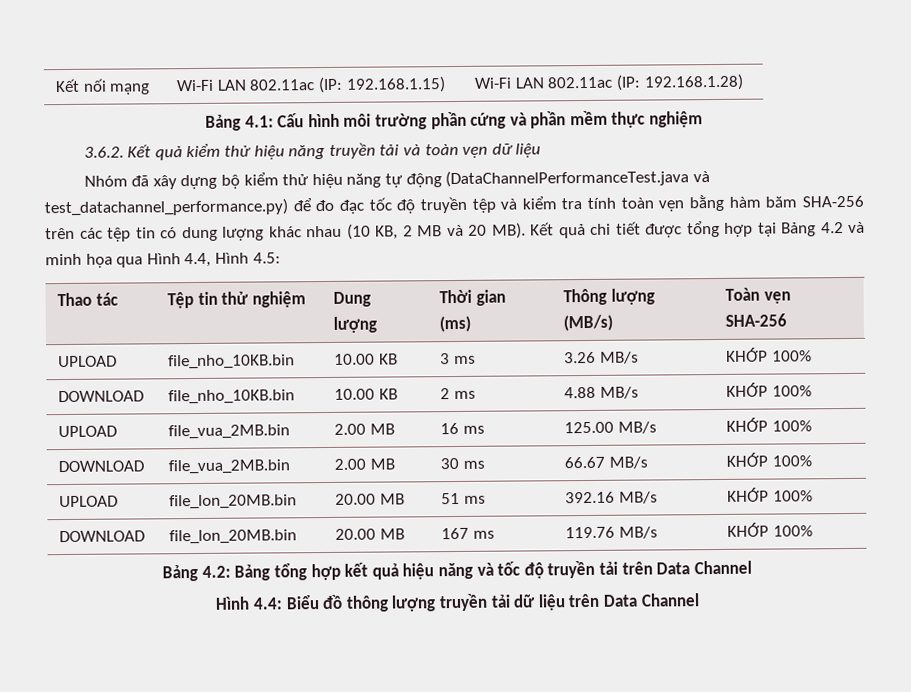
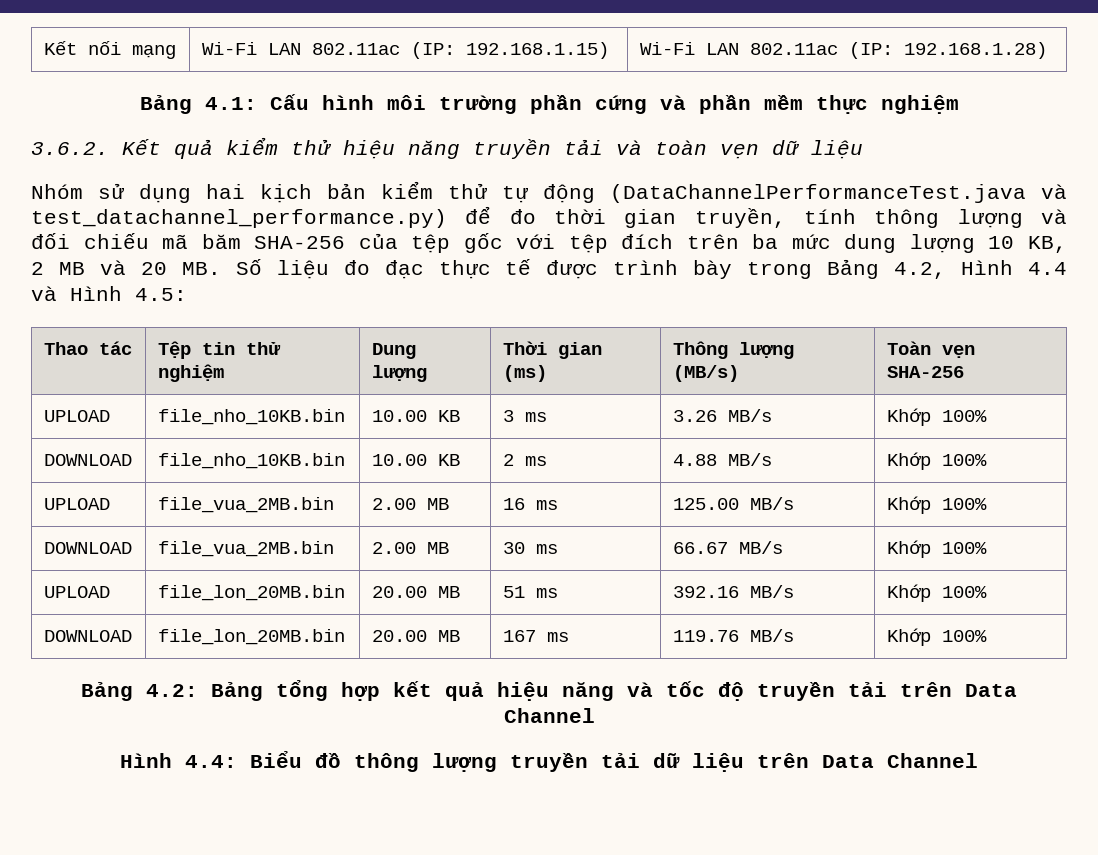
[131,172,382,190] đã xây dựng bộ kiểm thử hiệu năng -> [98,181,487,203] sử dụng hai kịch bản kiểm thử
[338,194,864,214] [45,223,371,242] đạc tốc độ truyền tệp và kiểm tra tính toàn vẹn bằng hàm băm SHA-256 trên các tệp tin có dung lượng khác nhau (10 -> [554,208,1068,228] [31,233,1015,253] thời gian truyền, tính thông lượng và đối chiếu mã băm SHA-256 của tệp gốc với tệp đích trên ba mức dung lượng 10
[491,220,865,239] [45,252,212,268] MB). Kết quả chi tiết được tổng hợp tại Bảng 4.2 và minh họa qua Hình 4.4, -> [181,259,1067,279] [31,286,57,301] MB. Số liệu đo đạc thực tế được trình bày trong Bảng 4.2, Hình 4.4 và
[726,347,769,362] KHỚP -> [886,408,931,426] Khớp
[726,382,769,397] KHỚP -> [886,452,931,470] Khớp
[726,417,769,432] KHỚP -> [886,496,931,514] Khớp
[726,452,769,467] KHỚP -> [886,540,931,558] Khớp
[727,487,770,502] KHỚP -> [886,584,931,602] Khớp
[727,522,770,537] KHỚP -> [886,628,931,646] Khớp

